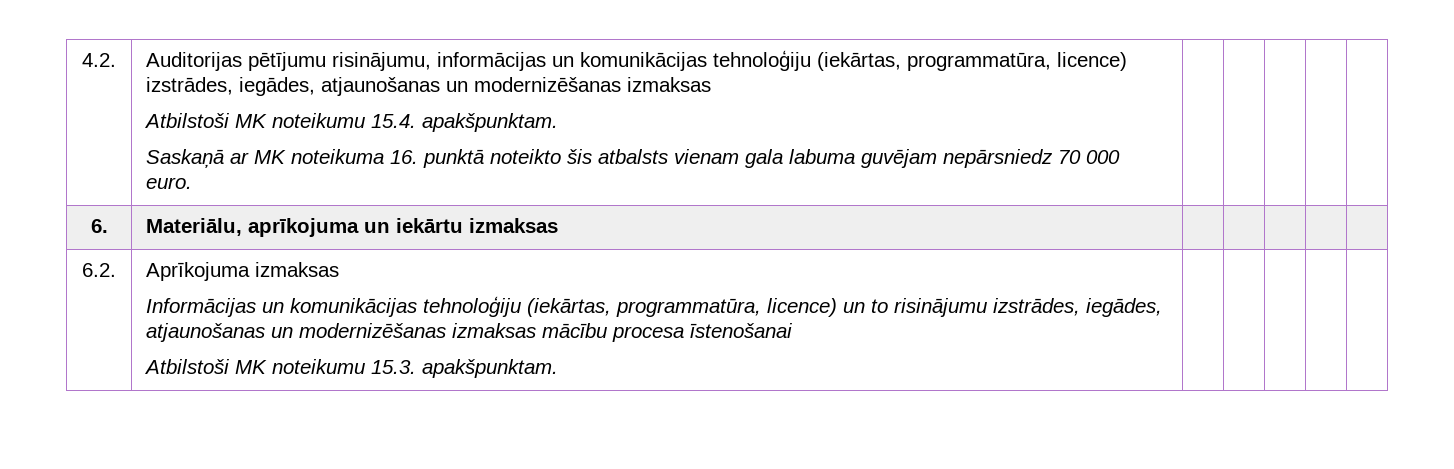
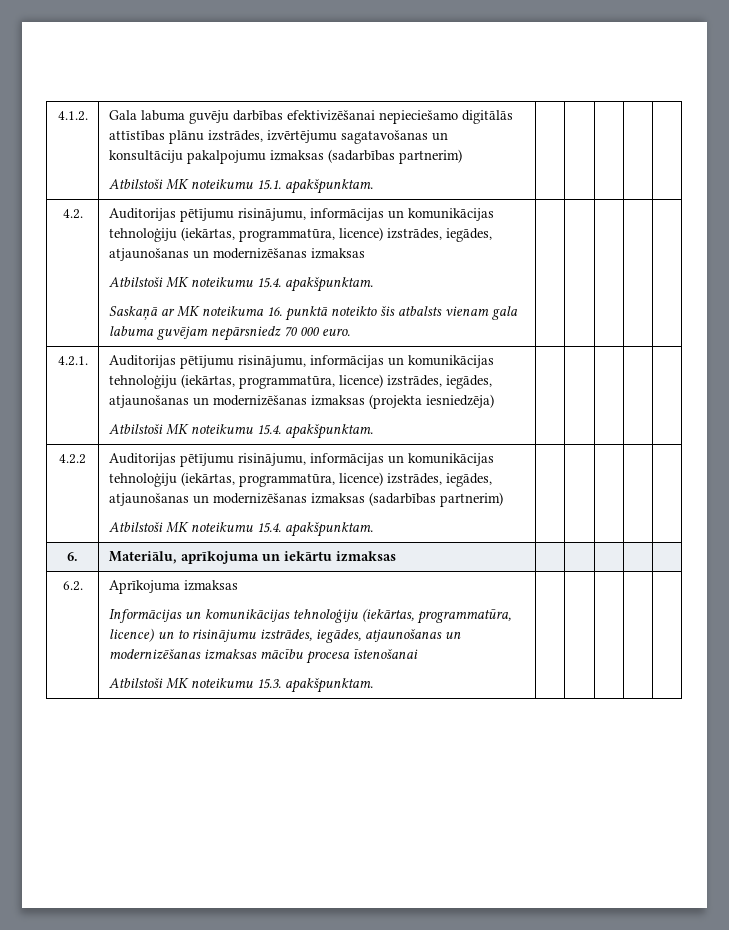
(82, 60) none -> [57,111,88,121] [108,110,513,124] [108,130,448,144] [108,149,462,164] [108,179,373,194] 4.1.2. | Gala labuma guvēju darbības efektivizēšanai nepieciešamo digitālās attīstības plānu izstrādes, izvērtējumu sagatavošanas un konsultāciju pakalpojumu izmaksas (sadarbības partnerim) // Atbilstoši MK noteikumu 15.1. apakšpunktam. | | | | | //
(193, 183) none -> [57,356,88,366] [108,355,494,369] [108,374,492,389] [108,394,494,409] [108,424,373,439] [59,454,86,464] [108,453,494,467] [108,472,492,487] [108,492,503,507] [108,522,373,537] // 4.2.1. | Auditorijas pētījumu risinājumu, informācijas un komunikācijas tehnoloģiju (iekārtas, programmatūra, licence) izstrādes, iegādes, atjaunošanas un modernizēšanas izmaksas (projekta iesniedzēja) // Atbilstoši MK noteikumu 15.4. apakšpunktam. | | | | | // 4.2.2 | Auditorijas pētījumu risinājumu, informācijas un komunikācijas tehnoloģiju (iekārtas, programmatūra, licence) izstrādes, iegādes, atjaunošanas un modernizēšanas izmaksas (sadarbības partnerim) // Atbilstoši MK noteikumu 15.4. apakšpunktam. | | | | |

